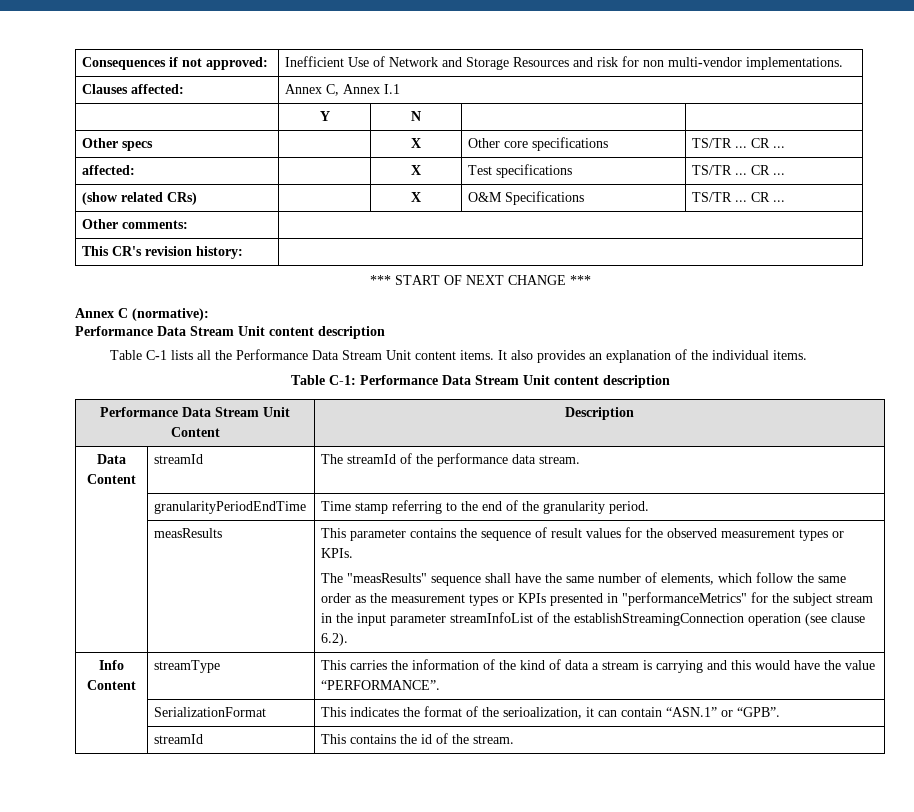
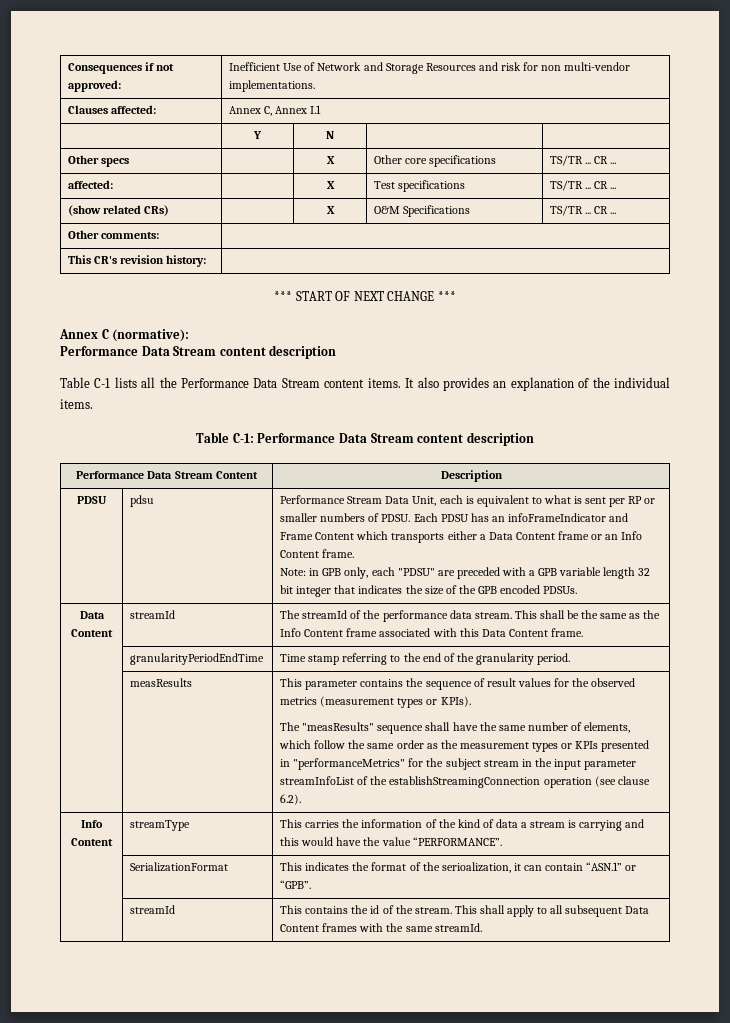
[238,326,265,336] Unit -> (217, 351) none
[385,350,411,360] Unit -> (320, 383) none
[522,375,550,385] Unit -> (414, 438) none
[263,407,290,417] Unit -> (213, 475) none
(634, 413) none -> [77,496,107,504] [130,495,155,507] [280,495,656,507] [280,513,629,522] [280,531,643,543] [280,549,355,558] [280,567,651,579] [280,585,578,597] // PDSU | pdsu | Performance Stream Data Unit, each is equivalent to what is sent per RP or smaller numbers of PDSU. Each PDSU has an infoFrameIndicator and Frame Content which transports either a Data Content frame or an Info Content frame. // Note: in GPB only, each "PDSU" are preceded with a GPB variable length 32 bit integer that indicates the size of the GPB encoded PDSUs.
(580, 459) none -> [514,610,661,619] [280,628,583,637] This shall be the same as the Info Content frame associated with this Data Content frame.
[720,529,844,541] [320,548,353,558] measurement types or KPIs. -> [280,696,471,708] metrics (measurement types or KPIs).
(514, 739) none -> [454,905,650,917] [280,923,482,932] This shall apply to all subsequent Data Content frames with the same streamId.

